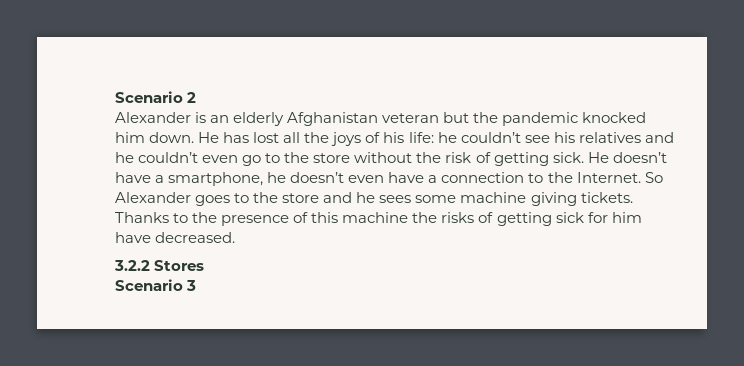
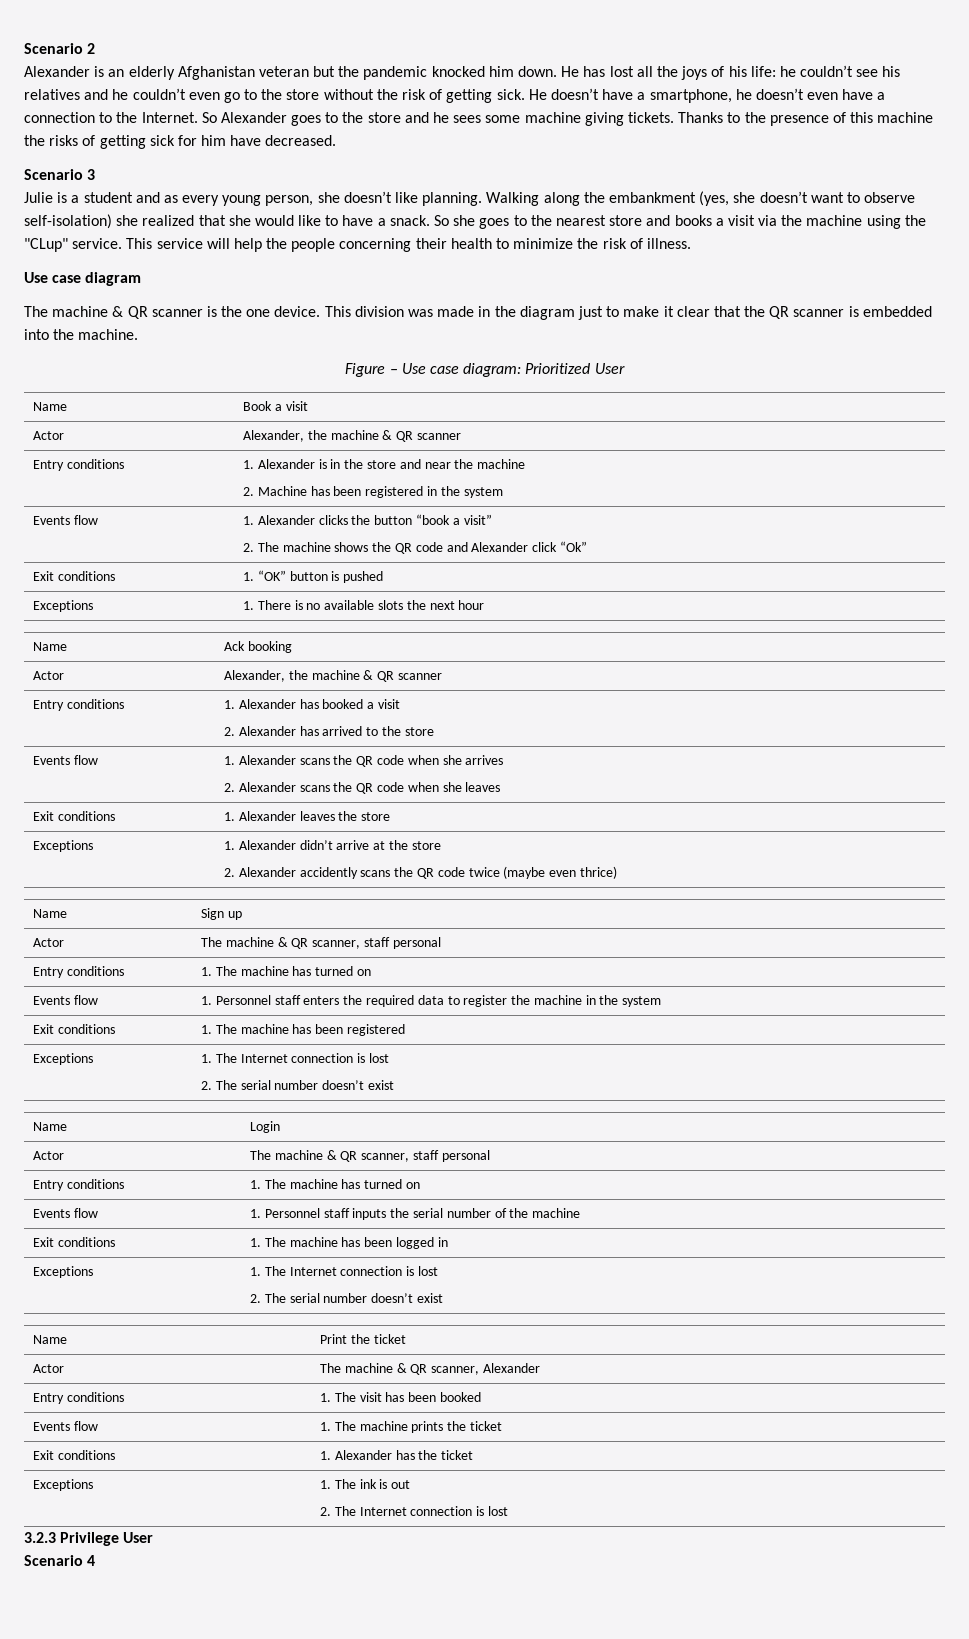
[114,260,205,271] [115,279,197,291] 3.2.2 Stores // Scenario 3 -> [24,169,96,180] [24,191,916,206] [24,214,926,229] [24,238,691,252] [24,272,142,286] [24,306,932,320] [24,329,139,340] [345,363,625,377] [33,402,68,411] [243,401,308,411] [33,431,65,440] [243,430,461,442] [33,459,124,471] [243,459,526,469] [243,486,503,498] [33,515,98,525] [243,514,492,525] [243,541,587,554] [33,571,115,581] [243,570,384,583] [33,600,94,612] [243,600,485,610] [33,642,68,651] [224,641,292,653] [33,671,65,680] [224,670,442,682] [33,699,124,711] [224,699,400,709] [224,726,434,736] [33,755,98,765] [224,755,504,767] [224,782,501,794] [33,811,115,821] [224,811,391,821] [33,840,94,852] [224,840,441,850] [224,866,617,879] [33,909,68,918] [201,908,242,920] [33,938,65,947] [201,937,441,949] [33,966,124,978] [201,966,371,976] [33,995,98,1005] [201,995,662,1007] [33,1024,115,1034] [201,1024,405,1036] [33,1053,94,1065] [201,1053,389,1063] [201,1080,394,1090] [33,1122,68,1131] [250,1121,281,1133] [33,1151,65,1160] [250,1150,490,1162] [33,1179,124,1191] [250,1179,420,1189] [33,1208,98,1218] [250,1208,581,1220] [33,1237,115,1247] [250,1237,448,1249] [33,1266,94,1278] [250,1266,438,1276] [250,1293,443,1303] [33,1335,68,1344] [320,1334,406,1344] [33,1364,65,1373] [320,1363,540,1375] [33,1392,124,1404] [320,1392,481,1402] [33,1421,98,1431] [320,1421,502,1433] [33,1450,115,1460] [320,1450,474,1460] [33,1479,94,1491] [320,1479,411,1489] [320,1506,508,1516] [24,1532,154,1546] [24,1555,96,1566] Scenario 3 // Julie is a student and as every young person, she doesn’t like planning. Walking along the embankment (yes, she doesn’t want to observe self-isolation) she realized that she would like to have a snack. So she goes to the nearest store and books a visit via the machine using the "CLup" service. This service will help the people concerning their health to minimize the risk of illness. // Use case diagram // The machine & QR scanner is the one device. This division was made in the diagram just to make it clear that the QR scanner is embedded into the machine. // Figure – Use case diagram: Prioritized User // Name | Book a visit // Actor | Alexander, the machine & QR scanner // Entry conditions | 1. Alexander is in the store and near the machine // 2. Machine has been registered in the system // Events flow | 1. Alexander clicks the button “book a visit” // 2. The machine shows the QR code and Alexander click “Ok” // Exit conditions | 1. “OK” button is pushed // Exceptions | 1. There is no available slots the next hour // Name | Ack booking // Actor | Alexander, the machine & QR scanner // Entry conditions | 1. Alexander has booked a visit // 2. Alexander has arrived to the store // Events flow | 1. Alexander scans the QR code when she arrives // 2. Alexander scans the QR code when she leaves // Exit conditions | 1. Alexander leaves the store // Exceptions | 1. Alexander didn’t arrive at the store // 2. Alexander accidently scans the QR code twice (maybe even thrice) // Name | Sign up // Actor | The machine & QR scanner, staff personal // Entry conditions | 1. The machine has turned on // Events flow | 1. Personnel staff enters the required data to register the machine in the system // Exit conditions | 1. The machine has been registered // Exceptions | 1. The Internet connection is lost // 2. The serial number doesn’t exist // Name | Login // Actor | The machine & QR scanner, staff personal // Entry conditions | 1. The machine has turned on // Events flow | 1. Personnel staff inputs the serial number of the machine // Exit conditions | 1. The machine has been logged in // Exceptions | 1. The Internet connection is lost // 2. The serial number doesn’t exist // Name | Print the ticket // Actor | The machine & QR scanner, Alexander // Entry conditions | 1. The visit has been booked // Events flow | 1. The machine prints the ticket // Exit conditions | 1. Alexander has the ticket // Exceptions | 1. The ink is out // 2. The Internet connection is lost // 3.2.3 Privilege User // Scenario 4

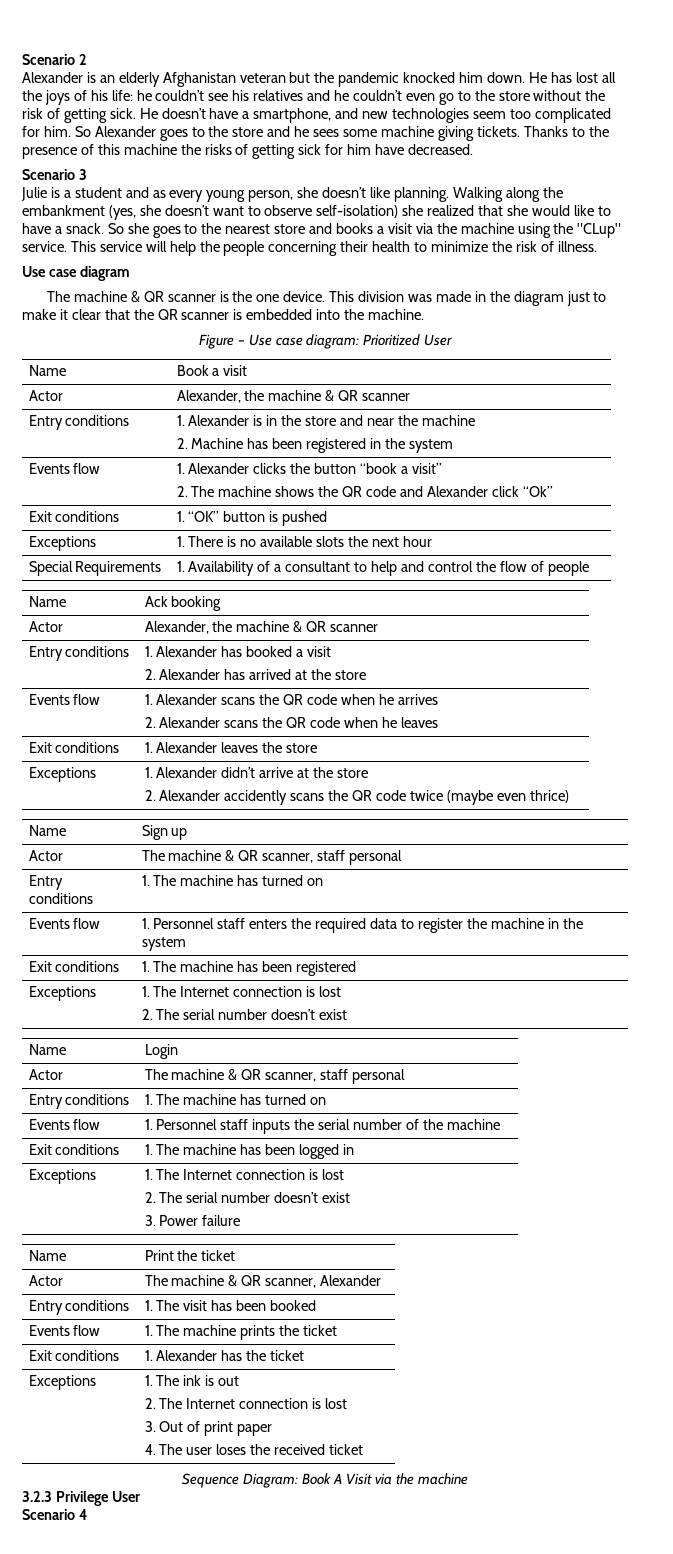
[735,88,886,100] [24,112,198,123] he doesn’t even have a connection to the Internet. -> [335,108,611,123] [22,126,71,137] and new technologies seem too complicated for him.
(485, 605) none -> [28,561,162,576] [176,561,589,576] // Special Requirements | 1. Availability of a consultant to help and control the flow of people
[366,727,379,736] to -> [295,670,308,680] at
[442,755,462,765] she -> [378,694,394,705] he
[442,782,462,792] she -> [381,717,397,728] he
(443, 1298) none -> [144,1215,241,1226] // 3. Power failure
(508, 1511) none -> [144,1421,273,1436] [144,1444,364,1455] [182,1473,468,1488] // 3. Out of print paper // 4. The user loses the received ticket // Sequence Diagram: Book A Visit via the machine

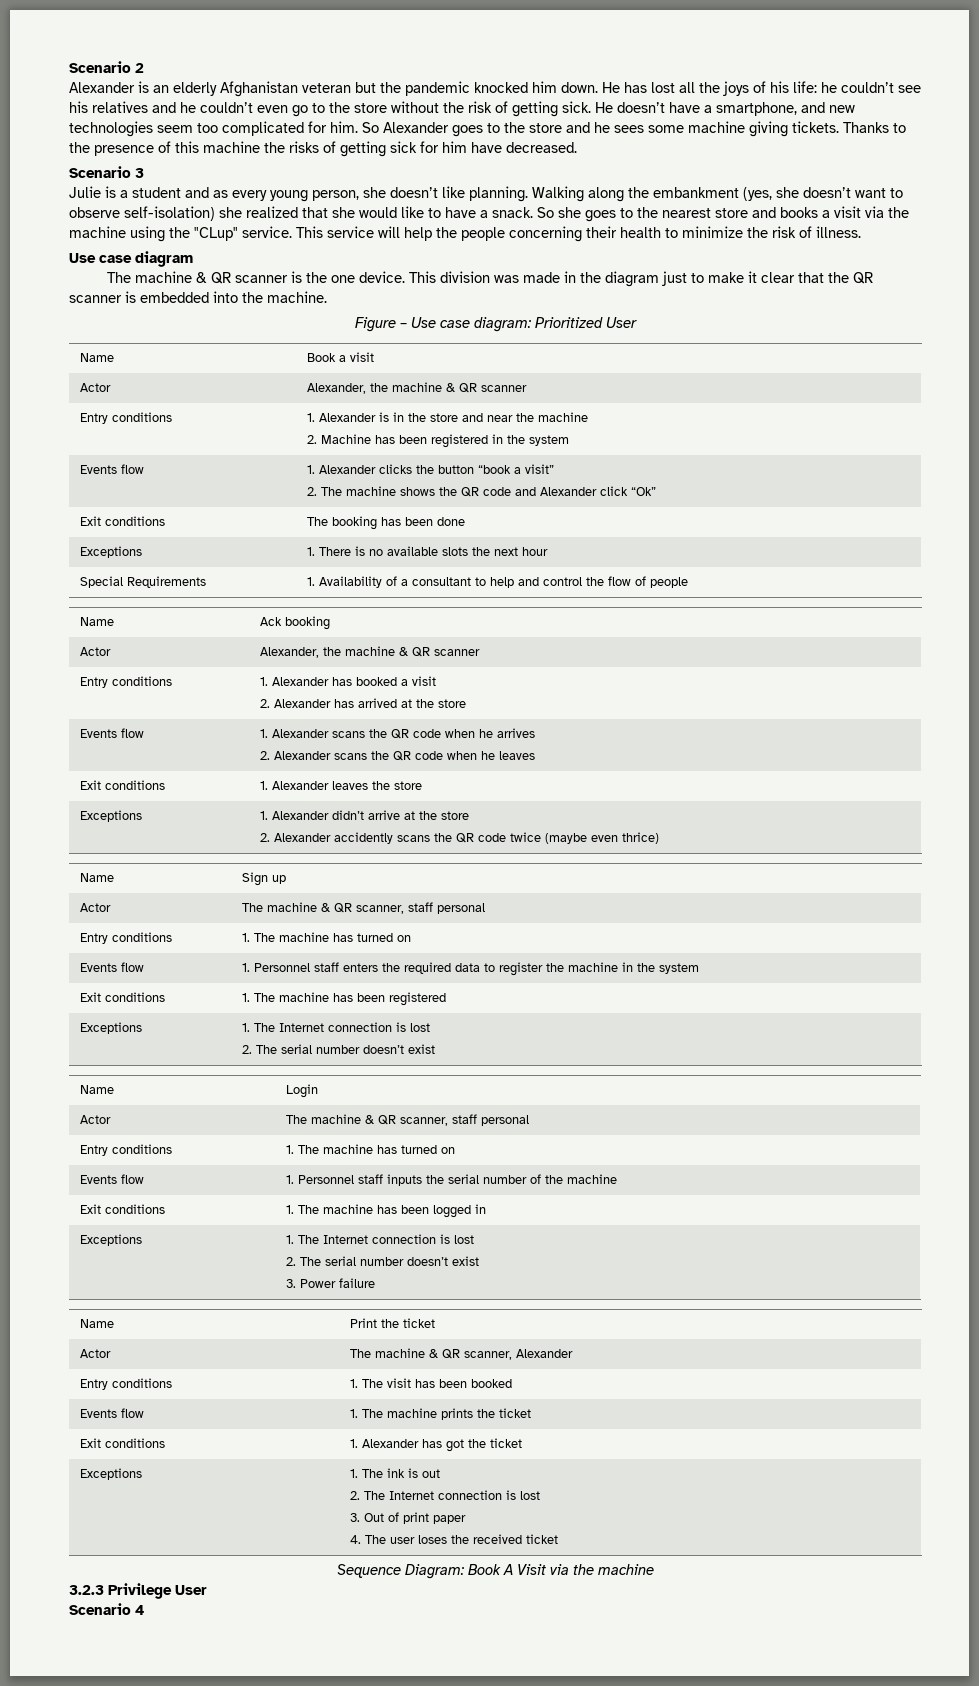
[176,511,328,526] 1. “OK” button is pushed -> [306,516,465,530] The booking has been done
(243, 1355) none -> [445,1439,464,1452] got

